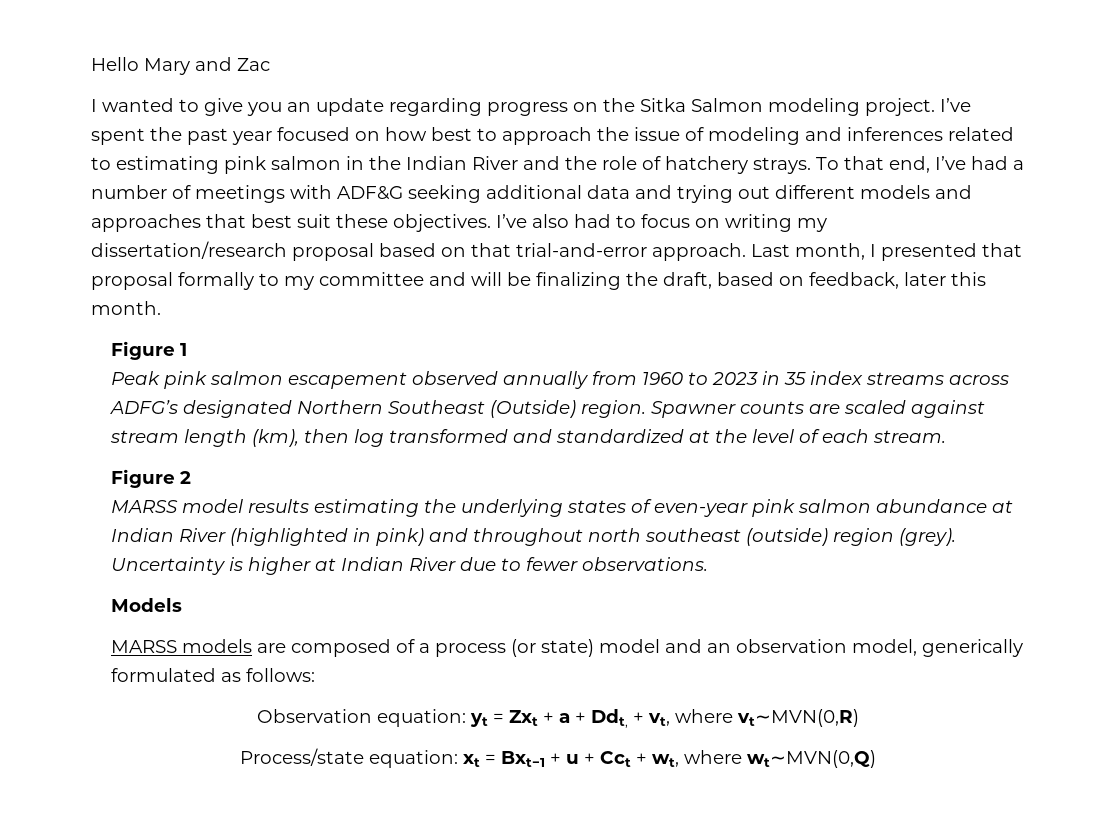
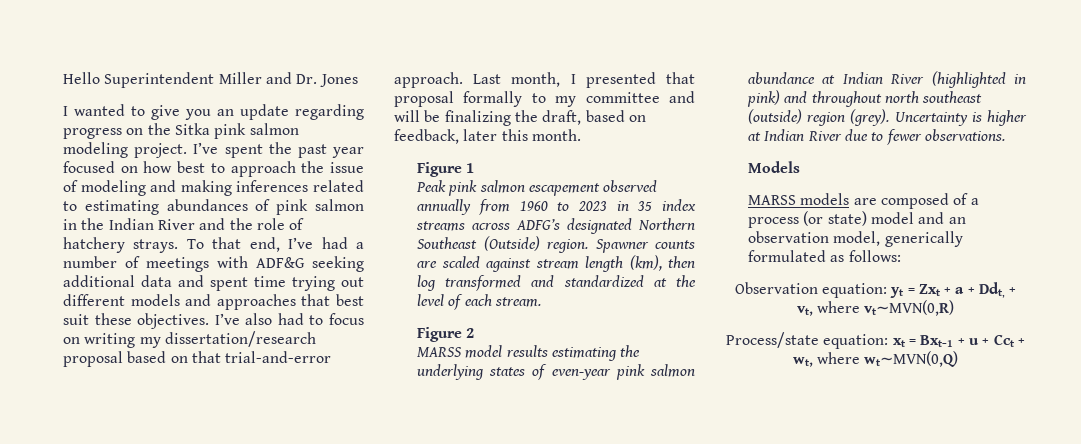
[144,57,270,75] Mary and Zac -> [104,72,358,88] Superintendent Miller and Dr. Jones
[691,98,763,112] Salmon -> [214,123,299,139] pink salmon
(842, 134) none -> [180,180,232,196] making
(219, 165) none -> [166,199,271,211] abundances of
(672, 192) none -> [210,276,286,291] spent time

